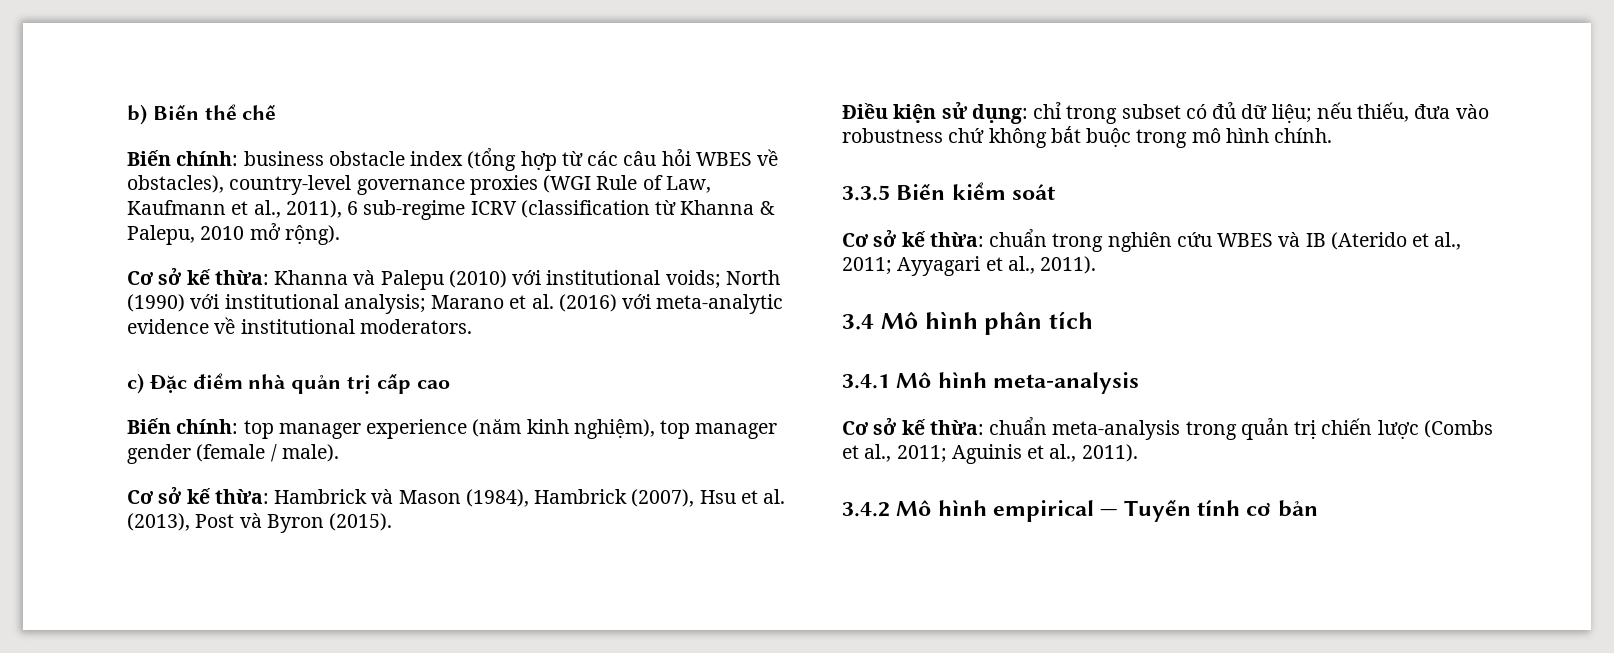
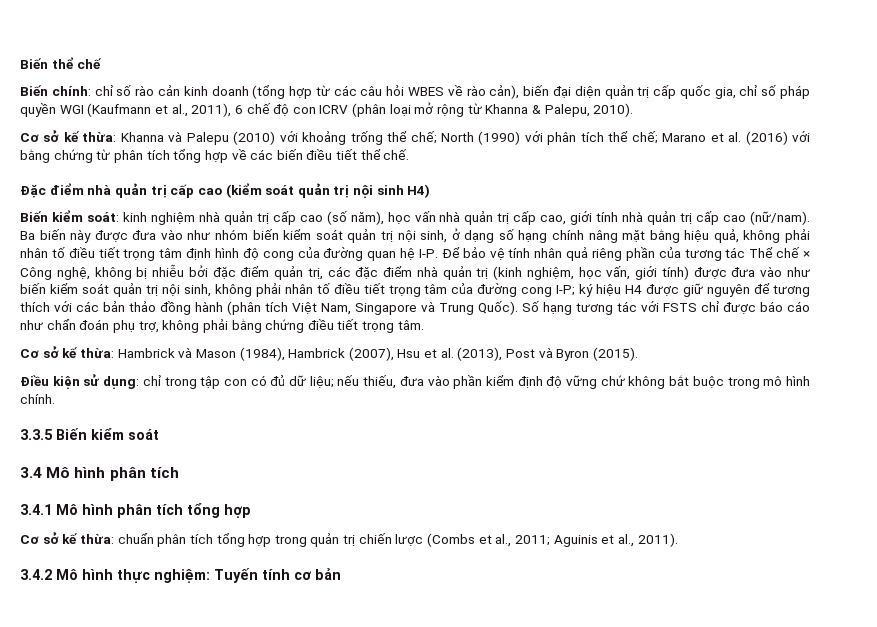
[127,104,147,125] b) -> (20, 63) none
[243,151,464,166] business obstacle index -> [94,85,249,96] chỉ số rào cản kinh doanh
[127,175,711,195] [127,200,650,220] obstacles), country-level governance proxies (WGI Rule of Law, Kaufmann et al., 2011), 6 sub-regime ICRV (classification -> [466,85,811,99] [20,102,465,117] rào cản), biến đại diện quản trị cấp quốc gia, chỉ số pháp quyền WGI (Kaufmann et al., 2011), 6 chế độ con ICRV (phân loại mở rộng
[200,223,340,245] 2010 mở rộng). -> [593,103,634,117] 2010).
[546,270,780,289] [127,294,426,314] institutional voids; North (1990) với institutional analysis; -> [302,130,658,145] khoảng trống thể chế; North (1990) với phân tích thể chế;
[656,294,784,314] [127,317,472,334] [127,373,144,394] meta-analytic evidence về institutional moderators. // c) -> [20,148,410,163] bằng chứng từ phân tích tổng hợp về các biến điều tiết thể chế. //
[127,418,778,439] [127,444,339,464] // Biến chính: top manager experience (năm kinh nghiệm), top manager gender (female / male). -> [225,183,431,198] [20,210,810,225] [20,228,811,243] [20,246,811,261] [20,264,811,280] [20,282,810,297] [20,301,810,315] [20,318,424,333] (kiểm soát quản trị nội sinh H4) // Biến kiểm soát: kinh nghiệm nhà quản trị cấp cao (số năm), học vấn nhà quản trị cấp cao, giới tính nhà quản trị cấp cao (nữ/nam). Ba biến này được đưa vào như nhóm biến kiểm soát quản trị nội sinh, ở dạng số hạng chính nâng mặt bằng hiệu quả, không phải nhân tố điều tiết trọng tâm định hình độ cong của đường quan hệ I-P. Để bảo vệ tính nhân quả riêng phần của tương tác Thể chế × Công nghệ, không bị nhiễu bởi đặc điểm quản trị, các đặc điểm nhà quản trị (kinh nghiệm, học vấn, giới tính) được đưa vào như biến kiểm soát quản trị nội sinh, không phải nhân tố điều tiết trọng tâm của đường cong I-P; ký hiệu H4 được giữ nguyên để tương thích với các bản thảo đồng hành (phân tích Việt Nam, Singapore và Trung Quốc). Số hạng tương tác với FSTS chỉ được báo cáo như chẩn đoán phụ trợ, không phải bằng chứng điều tiết trọng tâm.
[1121,104,1181,119] subset -> [200,376,247,389] tập con
[842,128,943,143] robustness -> [453,374,598,389] phần kiểm định độ vững
[842,229,1462,252] [842,256,1097,276] // Cơ sở kế thừa: chuẩn trong nghiên cứu WBES và IB (Aterido et al., 2011; Ayyagari et al., 2011). -> (159, 434) none
[993,372,1140,394] [842,417,1181,440] meta-analysis // Cơ sở kế thừa: chuẩn meta-analysis -> [117,503,251,518] [20,532,272,547] phân tích tổng hợp // Cơ sở kế thừa: chuẩn phân tích tổng hợp
[993,500,1118,522] empirical — -> [117,569,210,583] thực nghiệm:

